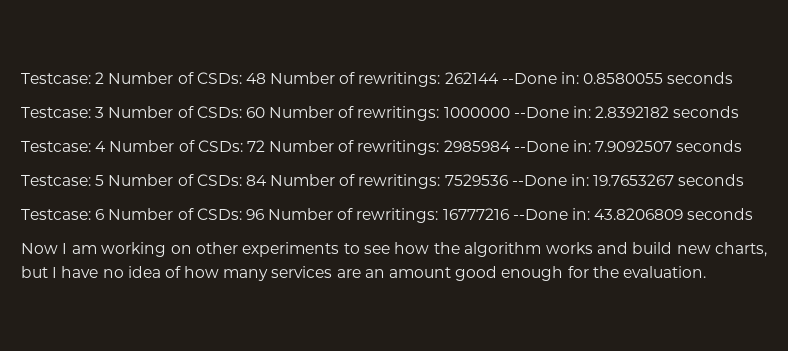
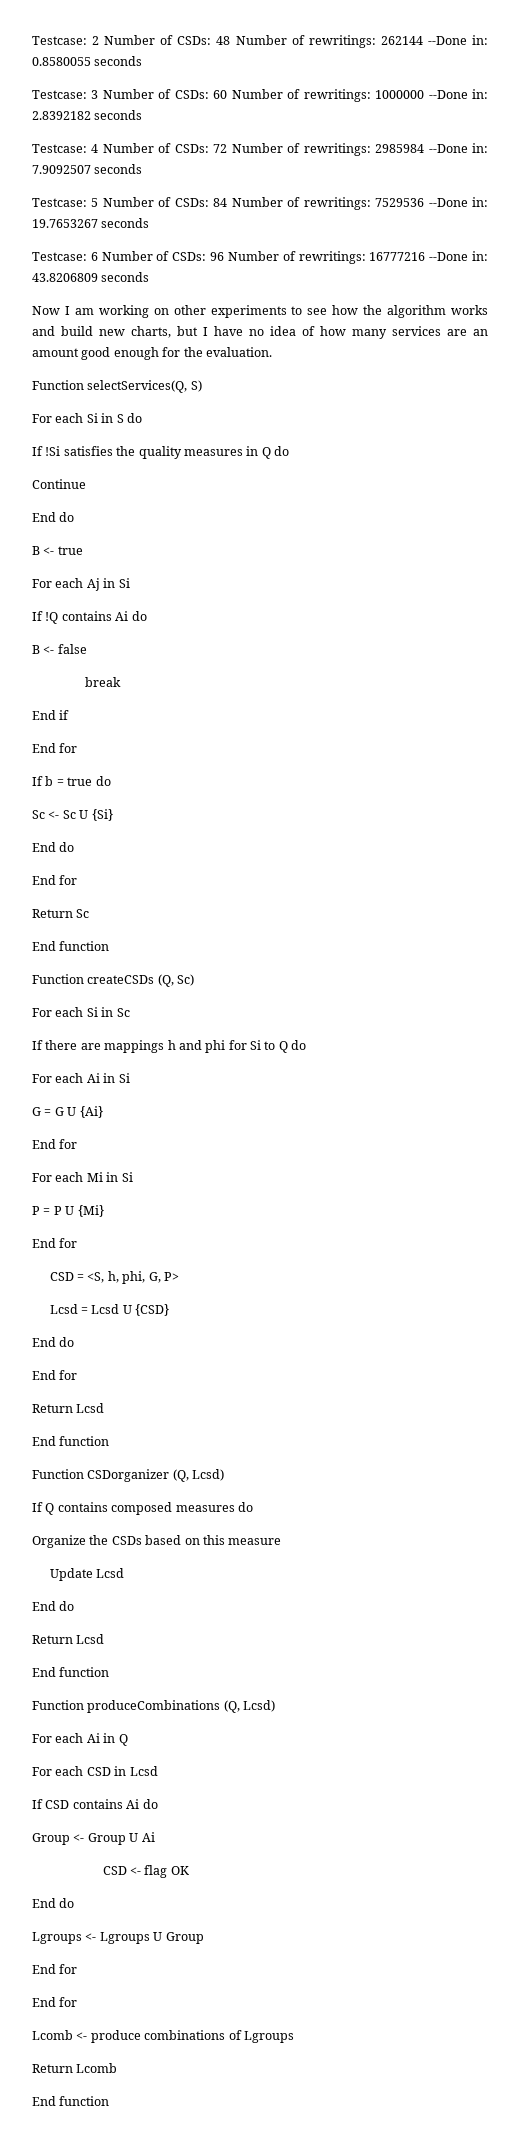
(706, 272) none -> [32,380,202,393] [32,413,142,423] [32,446,289,459] [32,479,86,489] [32,512,75,522] [32,546,83,555] [32,578,130,591] [32,611,147,624] [32,644,87,654] [84,677,121,687] [32,710,70,720] [32,743,78,753] [32,776,111,786] [32,809,113,821] [32,842,75,852] [32,875,78,885] [32,909,90,918] [32,941,110,951] [32,974,195,987] [32,1007,130,1017] [32,1040,307,1053] [32,1073,130,1083] [32,1106,103,1118] [32,1139,78,1149] [32,1172,133,1182] [32,1205,104,1217] [32,1238,78,1248] [49,1271,179,1284] [49,1304,170,1316] [32,1337,75,1347] [32,1370,78,1380] [32,1403,105,1413] [32,1436,110,1446] [32,1469,225,1482] [32,1502,253,1515] [32,1535,282,1548] [49,1568,124,1581] [32,1601,75,1611] [32,1634,105,1644] [32,1667,110,1677] [32,1700,276,1713] [32,1733,128,1746] [32,1766,158,1776] [32,1799,158,1809] [32,1832,155,1845] [102,1865,189,1878] [32,1898,75,1908] [32,1932,204,1944] [32,1964,78,1974] [32,1997,78,2007] [32,2030,294,2043] [32,2063,118,2073] [32,2096,110,2106] // Function selectServices(Q, S) // For each Si in S do // If !Si satisfies the quality measures in Q do // Continue // End do // B <- true // For each Aj in Si // If !Q contains Ai do // B <- false // break // End if // End for // If b = true do // Sc <- Sc U {Si} // End do // End for // Return Sc // End function // Function createCSDs (Q, Sc) // For each Si in Sc // If there are mappings h and phi for Si to Q do // For each Ai in Si // G = G U {Ai} // End for // For each Mi in Si // P = P U {Mi} // End for // CSD = <S, h, phi, G, P> // Lcsd = Lcsd U {CSD} // End do // End for // Return Lcsd // End function // Function CSDorganizer (Q, Lcsd) // If Q contains composed measures do // Organize the CSDs based on this measure // Update Lcsd // End do // Return Lcsd // End function // Function produceCombinations (Q, Lcsd) // For each Ai in Q // For each CSD in Lcsd // If CSD contains Ai do // Group <- Group U Ai // CSD <- flag OK // End do // Lgroups <- Lgroups U Group // End for // End for // Lcomb <- produce combinations of Lgroups // Return Lcomb // End function

